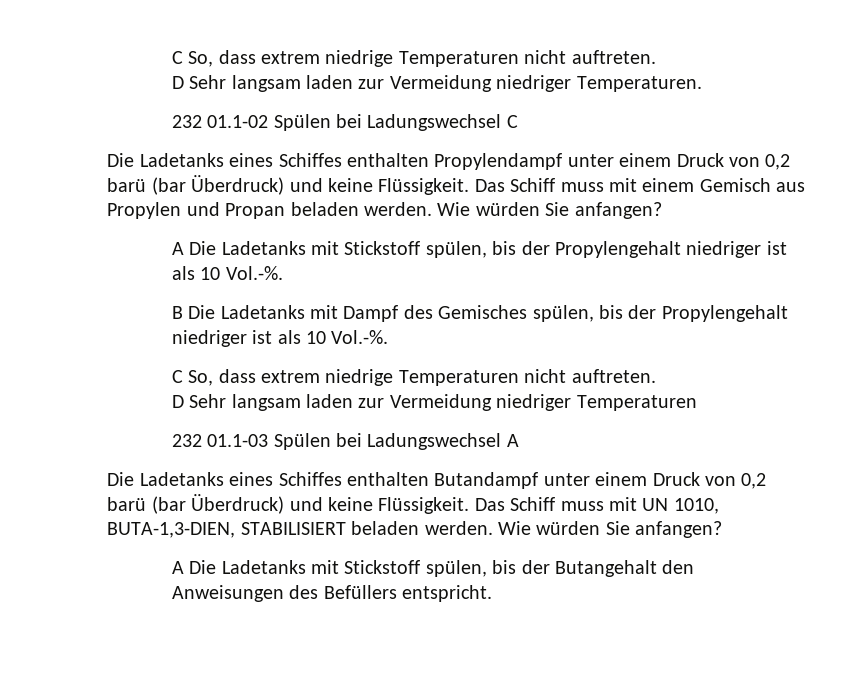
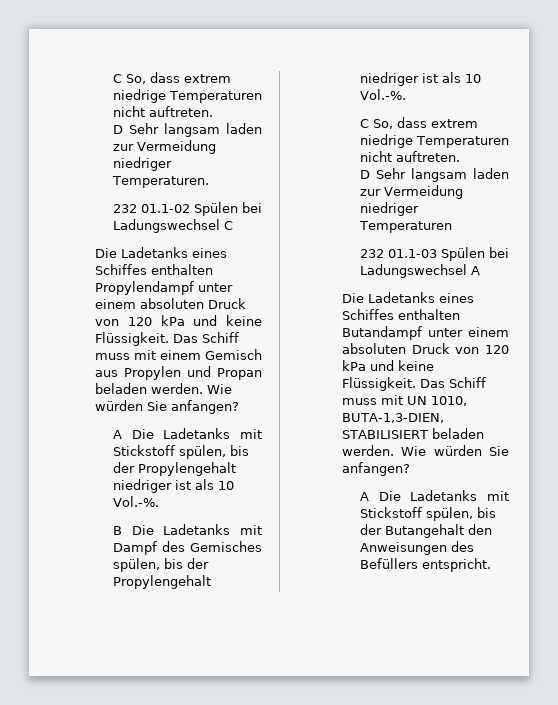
[676,153,791,170] [107,175,285,195] Druck von 0,2 barü (bar Überdruck) -> [139,298,246,309] [94,315,185,326] absoluten Druck von 120 kPa
[652,472,767,489] [107,494,285,514] Druck von 0,2 barü (bar Überdruck) -> [341,343,509,354] [341,360,366,371] absoluten Druck von 120 kPa

